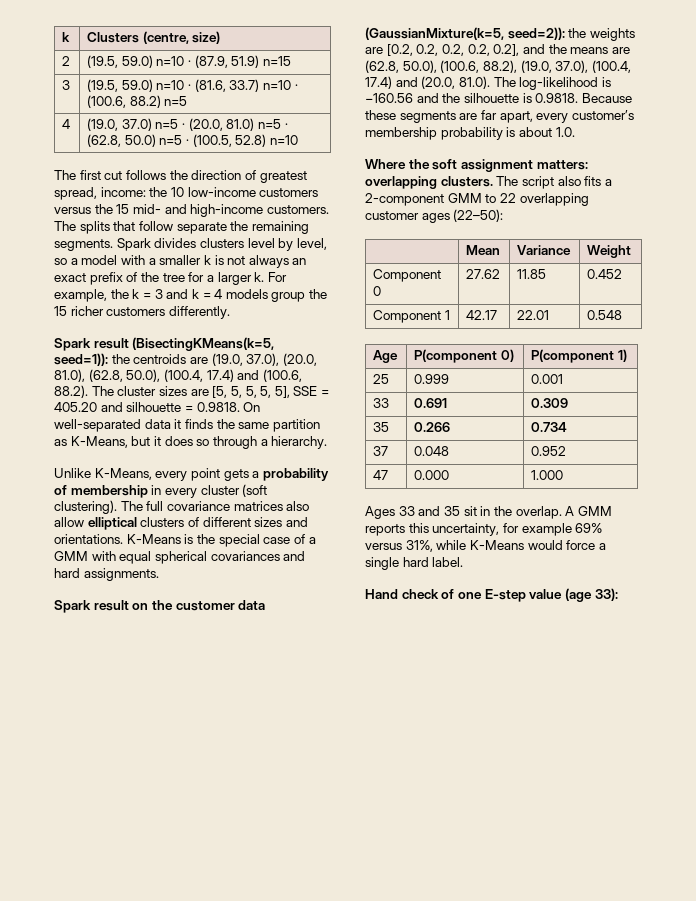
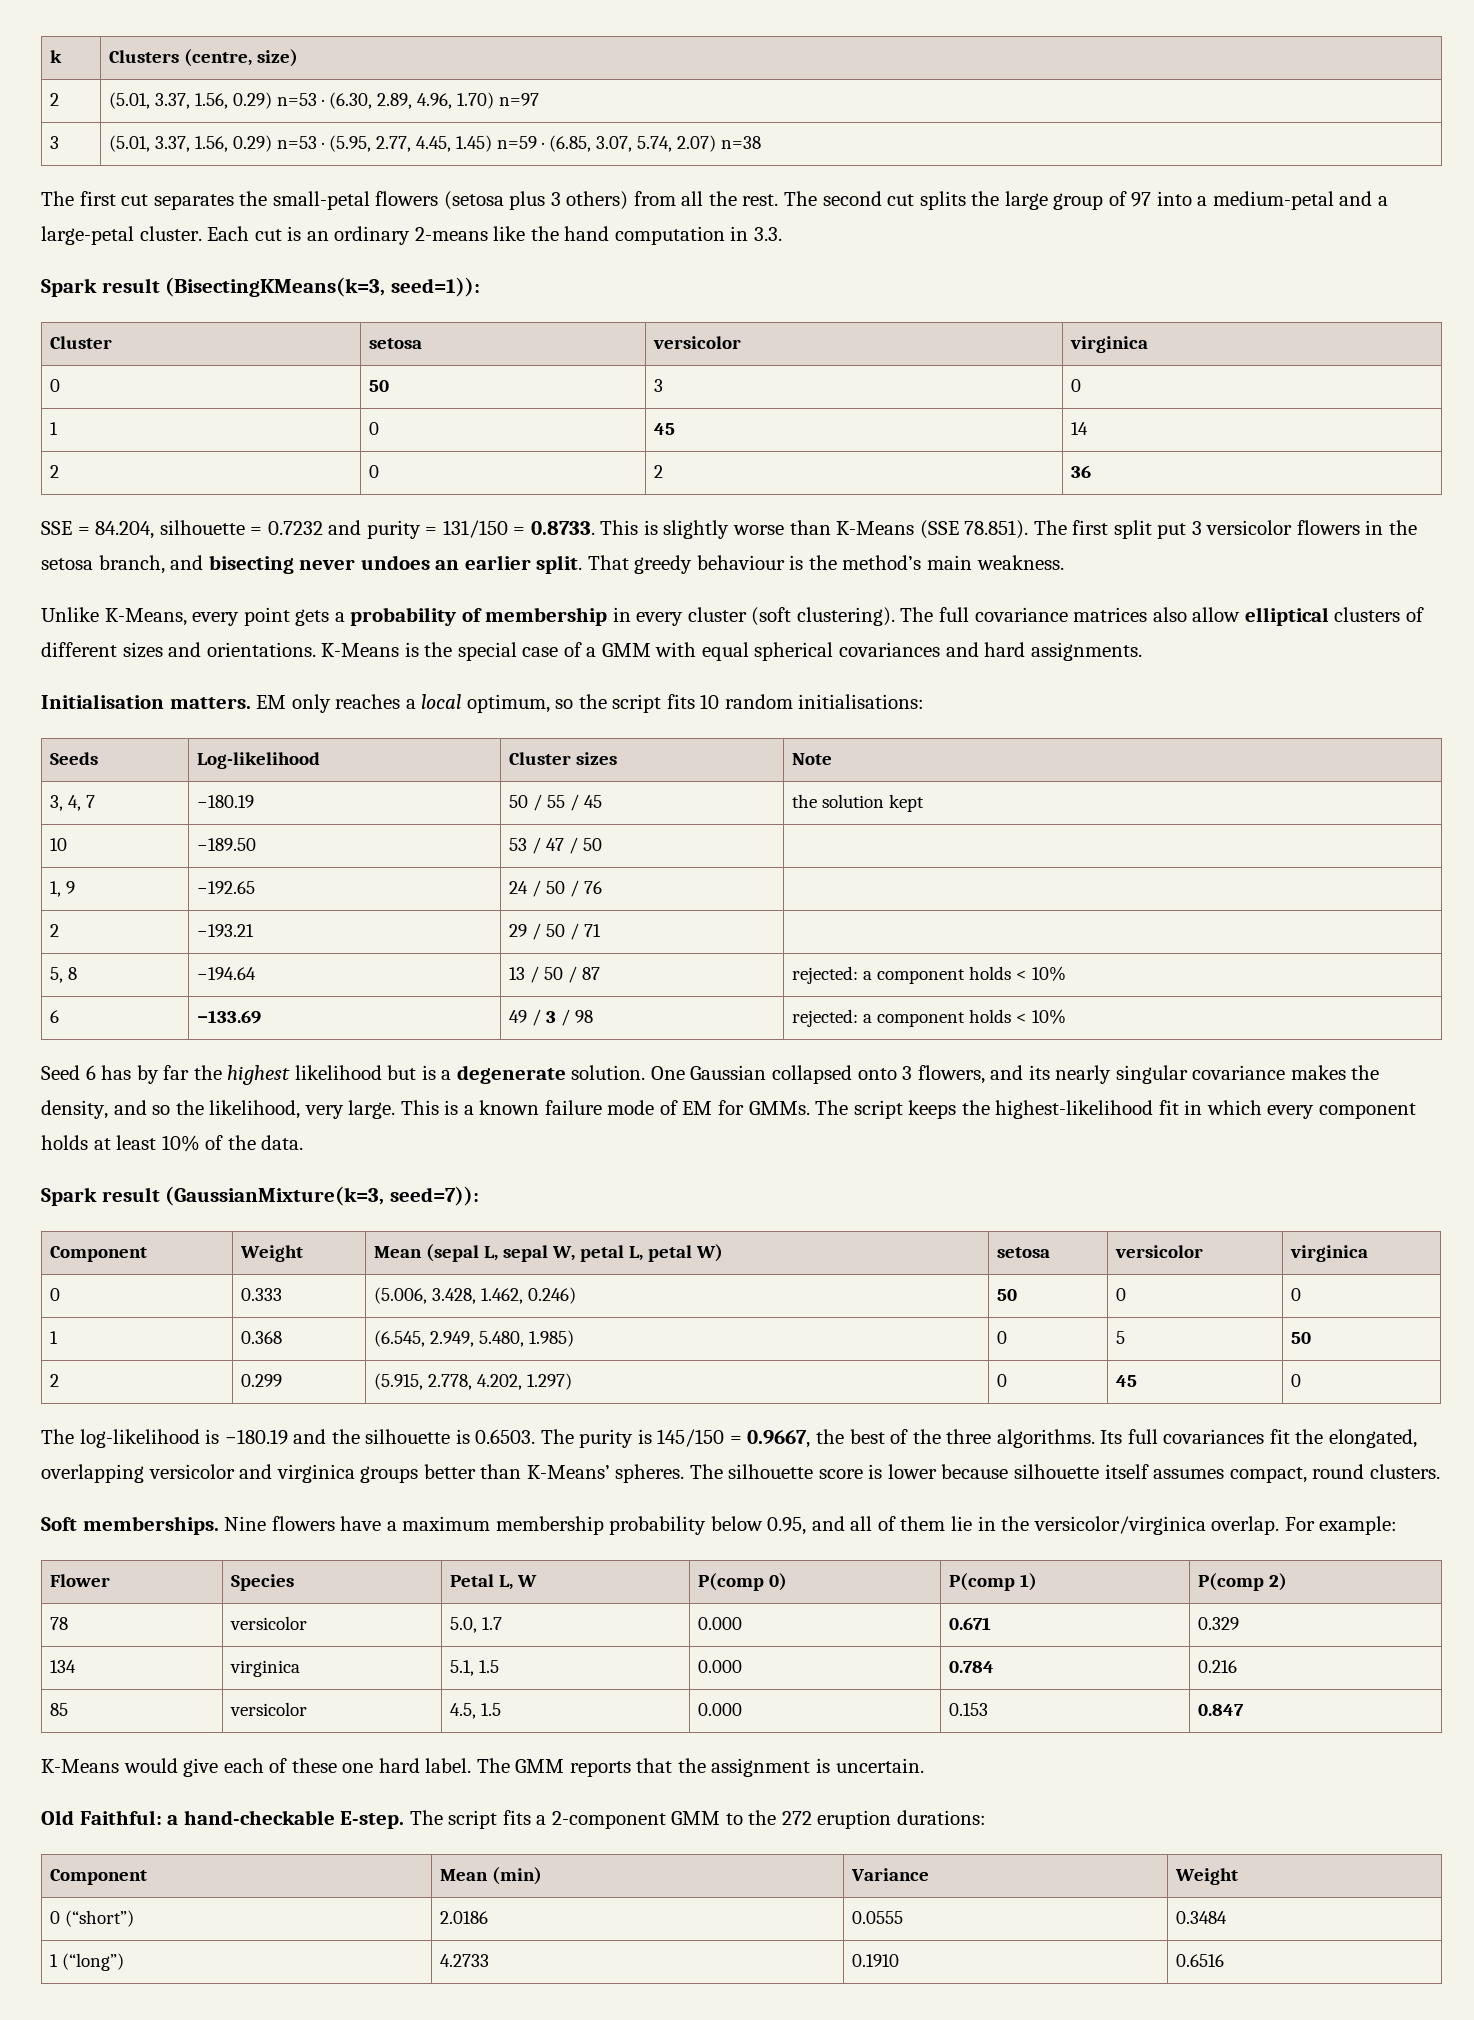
[87,55,291,68] [62,80,71,90] [87,79,298,92] [87,95,188,108] [62,119,71,129] [87,118,288,131] [87,134,298,147] [54,170,307,183] [54,187,319,200] [54,204,329,217] [54,221,309,234] [54,238,327,251] [54,255,307,268] [54,272,287,285] [54,289,328,302] [54,306,230,319] [54,337,275,351] (19.5, 59.0) n=10 · (87.9, 51.9) n=15 // 3 | (19.5, 59.0) n=10 · (81.6, 33.7) n=10 · (100.6, 88.2) n=5 // 4 | (19.0, 37.0) n=5 · (20.0, 81.0) n=5 · (62.8, 50.0) n=5 · (100.5, 52.8) n=10 // The first cut follows the direction of greatest spread, income: the 10 low-income customers versus the 15 mid- and high-income customers. The splits that follow separate the remaining segments. Spark divides clusters level by level, so a model with a smaller k is not always an exact prefix of the tree for a larger k. For example, the k = 3 and k = 4 models group the 15 richer customers differently. // Spark result (BisectingKMeans(k=5, -> [109,92,540,109] [50,136,60,149] [109,135,762,152] [41,191,1388,210] [41,226,782,245] [41,277,386,297] (5.01, 3.37, 1.56, 0.29) n=53 · (6.30, 2.89, 4.96, 1.70) n=97 // 3 | (5.01, 3.37, 1.56, 0.29) n=53 · (5.95, 2.77, 4.45, 1.45) n=59 · (6.85, 3.07, 5.74, 2.07) n=38 // The first cut separates the small-petal flowers (setosa plus 3 others) from all the rest. The second cut splits the large group of 97 into a medium-petal and a large-petal cluster. Each cut is an ordinary 2-means like the hand computation in 3.3. // Spark result (BisectingKMeans(k=3,
[111,353,317,366] [54,369,302,382] [54,385,330,398] [54,402,261,412] [54,419,320,432] [54,436,328,449] the centroids are (19.0, 37.0), (20.0, 81.0), (62.8, 50.0), (100.4, 17.4) and (100.6, 88.2). The cluster sizes are [5, 5, 5, 5, 5], SSE = 405.20 and silhouette = 0.9818. On well-separated data it finds the same partition as K-Means, but it does so through a hierarchy. -> [50,336,113,349] [369,338,423,349] [653,336,742,349] [1070,336,1149,353] [50,379,61,392] [369,380,390,392] [654,379,664,392] [1071,379,1082,392] [50,422,59,435] [369,422,380,435] [654,423,676,435] [1071,422,1089,435] [50,465,60,478] [369,465,380,478] [654,465,664,478] [1071,465,1092,478] [41,520,1417,539] [41,555,1064,574] // Cluster | setosa | versicolor | virginica // 0 | 50 | 3 | 0 // 1 | 0 | 45 | 14 // 2 | 0 | 2 | 36 // SSE = 84.204, silhouette = 0.7232 and purity = 131/150 = 0.8733. This is slightly worse than K-Means (SSE 78.851). The first split put 3 versicolor flowers in the setosa branch, and bisecting never undoes an earlier split. That greedy behaviour is the method’s main weakness.
[54,600,266,613] [365,27,635,41] [365,44,630,56] [365,60,631,73] [365,76,490,89] Spark result on the customer data (GaussianMixture(k=5, seed=2)): the weights are [0.2, 0.2, 0.2, 0.2, 0.2], and the means are (62.8, 50.0), (100.6, 88.2), (19.0, 37.0), (100.4, 17.4) and (20.0, 81.0). -> [41,694,925,713] [50,752,99,765] [197,752,321,769] [509,752,618,765] [792,753,833,765] [50,795,96,811] [197,795,255,808] [509,794,603,811] [792,794,925,812] [50,838,68,851] [197,838,257,851] [509,837,603,854] [50,881,76,897] [197,881,256,894] [509,880,603,897] [50,924,60,937] [197,924,255,937] [509,923,602,940] [50,967,78,983] [197,967,257,980] [509,966,601,983] [792,966,1067,984] [50,1010,60,1023] [197,1010,262,1024] [509,1009,594,1026] [792,1009,1067,1027] [41,1065,1380,1085] [41,1100,1416,1119] [41,1135,304,1152] [41,1186,479,1206] [50,1246,148,1262] [240,1245,304,1262] [374,1244,724,1262] [997,1247,1051,1258] [1115,1245,1204,1258] [1290,1245,1369,1262] [50,1288,61,1301] [241,1288,283,1301] [374,1287,577,1304] [997,1289,1018,1301] [1116,1288,1127,1301] [1291,1288,1302,1301] [50,1331,59,1344] [241,1331,283,1344] [374,1330,575,1347] [997,1331,1008,1344] [1116,1331,1126,1344] [1291,1332,1312,1344] [50,1374,60,1387] [241,1374,283,1387] [374,1373,573,1390] [997,1374,1008,1387] [1116,1375,1138,1387] [1291,1374,1302,1387] Initialisation matters. EM only reaches a local optimum, so the script fits 10 random initialisations: // Seeds | Log-likelihood | Cluster sizes | Note // 3, 4, 7 | −180.19 | 50 / 55 / 45 | the solution kept // 10 | −189.50 | 53 / 47 / 50 | // 1, 9 | −192.65 | 24 / 50 / 76 | // 2 | −193.21 | 29 / 50 / 71 | // 5, 8 | −194.64 | 13 / 50 / 87 | rejected: a component holds < 10% // 6 | −133.69 | 49 / 3 / 98 | rejected: a component holds < 10% // Seed 6 has by far the highest likelihood but is a degenerate solution. One Gaussian collapsed onto 3 flowers, and its nearly singular covariance makes the density, and so the likelihood, very large. This is a known failure mode of EM for GMMs. The script keeps the highest-likelihood fit in which every component holds at least 10% of the data. // Spark result (GaussianMixture(k=3, seed=7)): // Component | Weight | Mean (sepal L, sepal W, petal L, petal W) | setosa | versicolor | virginica // 0 | 0.333 | (5.006, 3.428, 1.462, 0.246) | 50 | 0 | 0 // 1 | 0.368 | (6.545, 2.949, 5.480, 1.985) | 0 | 5 | 50 // 2 | 0.299 | (5.915, 2.778, 4.202, 1.297) | 0 | 45 | 0 //
[365,93,413,103] −160.56 -> [224,1429,288,1445] −180.19
[535,93,632,103] [365,110,634,123] [365,127,575,140] [365,159,588,172] [365,176,581,189] 0.9818. Because these segments are far apart, every customer’s membership probability is about 1.0. // Where the soft assignment matters: overlapping clusters. The script also -> [475,1429,1417,1448] [41,1464,1440,1483] [41,1516,1398,1535] [50,1574,111,1587] [231,1574,295,1591] [450,1574,538,1590] [698,1573,788,1591] [949,1573,1038,1591] [1198,1573,1288,1591] [50,1617,69,1630] [230,1616,308,1630] [450,1617,503,1633] [698,1617,743,1630] [949,1617,992,1630] [1198,1617,1240,1630] [50,1660,77,1673] [230,1660,301,1677] [450,1660,500,1676] [698,1660,743,1673] [949,1661,995,1673] [1198,1660,1238,1673] [50,1703,69,1716] [230,1702,308,1716] [450,1703,502,1719] [698,1703,743,1716] [949,1703,989,1716] [1198,1704,1245,1716] [41,1758,924,1777] [41,1810,498,1829] 0.6503. The purity is 145/150 = 0.9667, the best of the three algorithms. Its full covariances fit the elongated, overlapping versicolor and virginica groups better than K-Means’ spheres. The silhouette score is lower because silhouette itself assumes compact, round clusters. // Soft memberships. Nine flowers have a maximum membership probability below 0.95, and all of them lie in the versicolor/virginica overlap. For example: // Flower | Species | Petal L, W | P(comp 0) | P(comp 1) | P(comp 2) // 78 | versicolor | 5.0, 1.7 | 0.000 | 0.671 | 0.329 // 134 | virginica | 5.1, 1.5 | 0.000 | 0.784 | 0.216 // 85 | versicolor | 4.5, 1.5 | 0.000 | 0.153 | 0.847 // K-Means would give each of these one hard label. The GMM reports that the assignment is uncertain. // Old Faithful: a hand-checkable E-step. The script
[499,193,589,206] [365,209,504,223] [466,245,501,255] 22 overlapping customer ages (22–50): // | Mean -> [748,1810,987,1829] [50,1869,148,1885] [440,1867,543,1885] the 272 eruption durations: // Component | Mean (min)
[373,269,442,282] [373,286,382,296] [466,269,501,279] [517,269,547,279] [587,269,623,279] [373,310,450,323] [466,310,498,320] [517,310,550,320] [587,310,623,320] [373,350,399,363] [414,349,514,363] [531,349,627,363] [373,374,390,384] [414,374,450,384] [531,374,564,384] [373,398,390,408] [414,398,448,408] [531,398,569,408] [373,422,390,432] [414,422,451,432] [531,422,568,432] [373,446,389,456] [414,446,450,456] [531,446,567,456] [373,470,389,480] [414,470,450,480] [531,470,564,480] [365,506,612,519] [365,523,603,536] [365,540,606,552] [365,557,464,570] [365,588,618,602] Component 0 | 27.62 | 11.85 | 0.452 // Component 1 | 42.17 | 22.01 | 0.548 // Age | P(component 0) | P(component 1) // 25 | 0.999 | 0.001 // 33 | 0.691 | 0.309 // 35 | 0.266 | 0.734 // 37 | 0.048 | 0.952 // 47 | 0.000 | 1.000 // Ages 33 and 35 sit in the overlap. A GMM reports this uncertainty, for example 69% versus 31%, while K-Means would force a single hard label. // Hand check of one E-step value (age 33): -> [50,1910,135,1927] [440,1911,489,1924] [852,1911,904,1924] [1176,1911,1228,1924] [50,1953,125,1971] [440,1954,490,1967] [852,1954,900,1967] [1176,1954,1225,1967] 0 (“short”) | 2.0186 | 0.0555 | 0.3484 // 1 (“long”) | 4.2733 | 0.1910 | 0.6516

